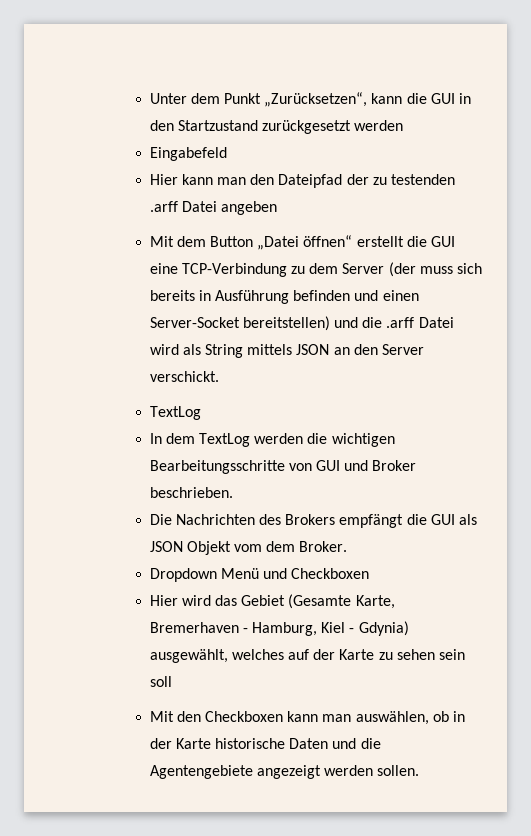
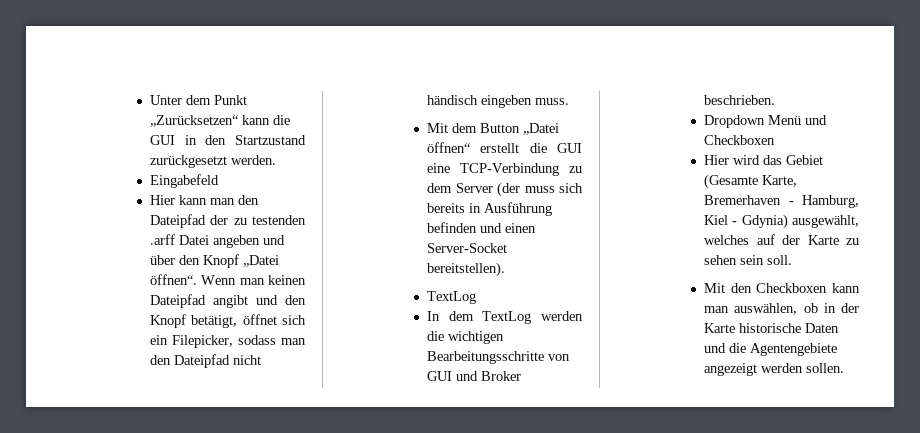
[264,92,368,107] „Zurücksetzen“, -> [150,115,239,127] „Zurücksetzen“
[354,120,404,131] werden -> [231,155,277,165] werden.
(278, 208) none -> [263,235,286,245] [150,254,280,268] [150,274,306,285] [150,294,306,308] [150,314,306,328] [150,335,306,348] [150,354,262,368] [427,95,570,108] und über den Knopf „Datei öffnen“. Wenn man keinen Dateipfad angibt und den Knopf betätigt, öffnet sich ein Filepicker, sodass man den Dateipfad nicht händisch eingeben muss.
[242,316,454,331] [149,344,424,358] [149,371,219,382] bereitstellen) und die .arff Datei wird als String mittels JSON an den Server verschickt. -> [427,262,506,277] bereitstellen).
[149,514,477,528] [149,541,348,555] // Die Nachrichten des Brokers empfängt die GUI als JSON Objekt vom dem Broker. -> (776, 100) none
[149,676,172,687] soll -> [767,255,793,265] soll.

